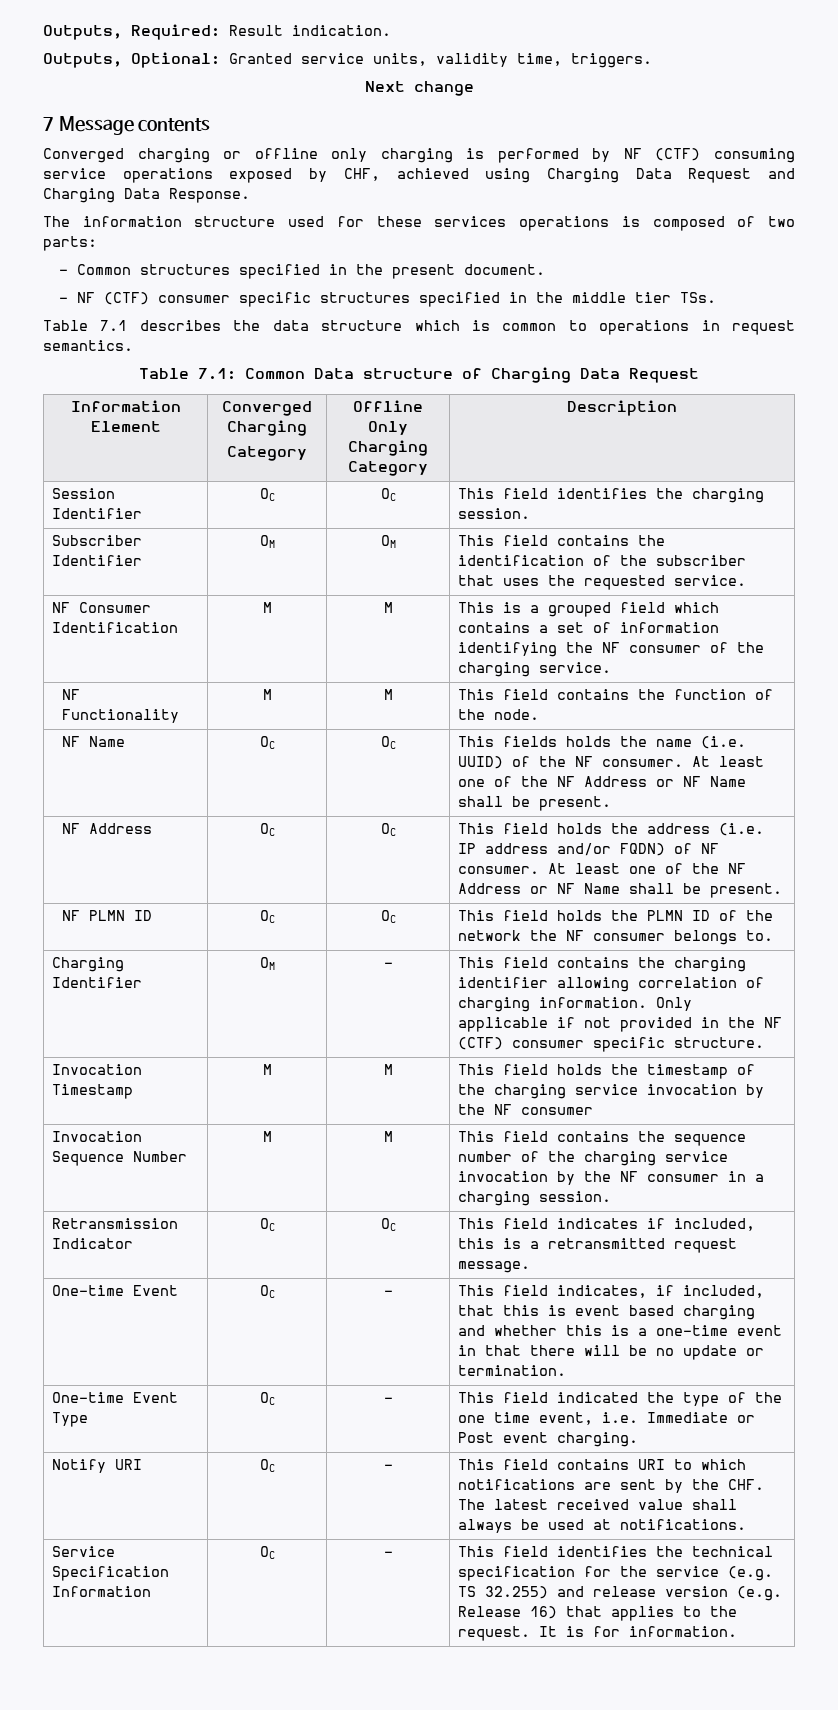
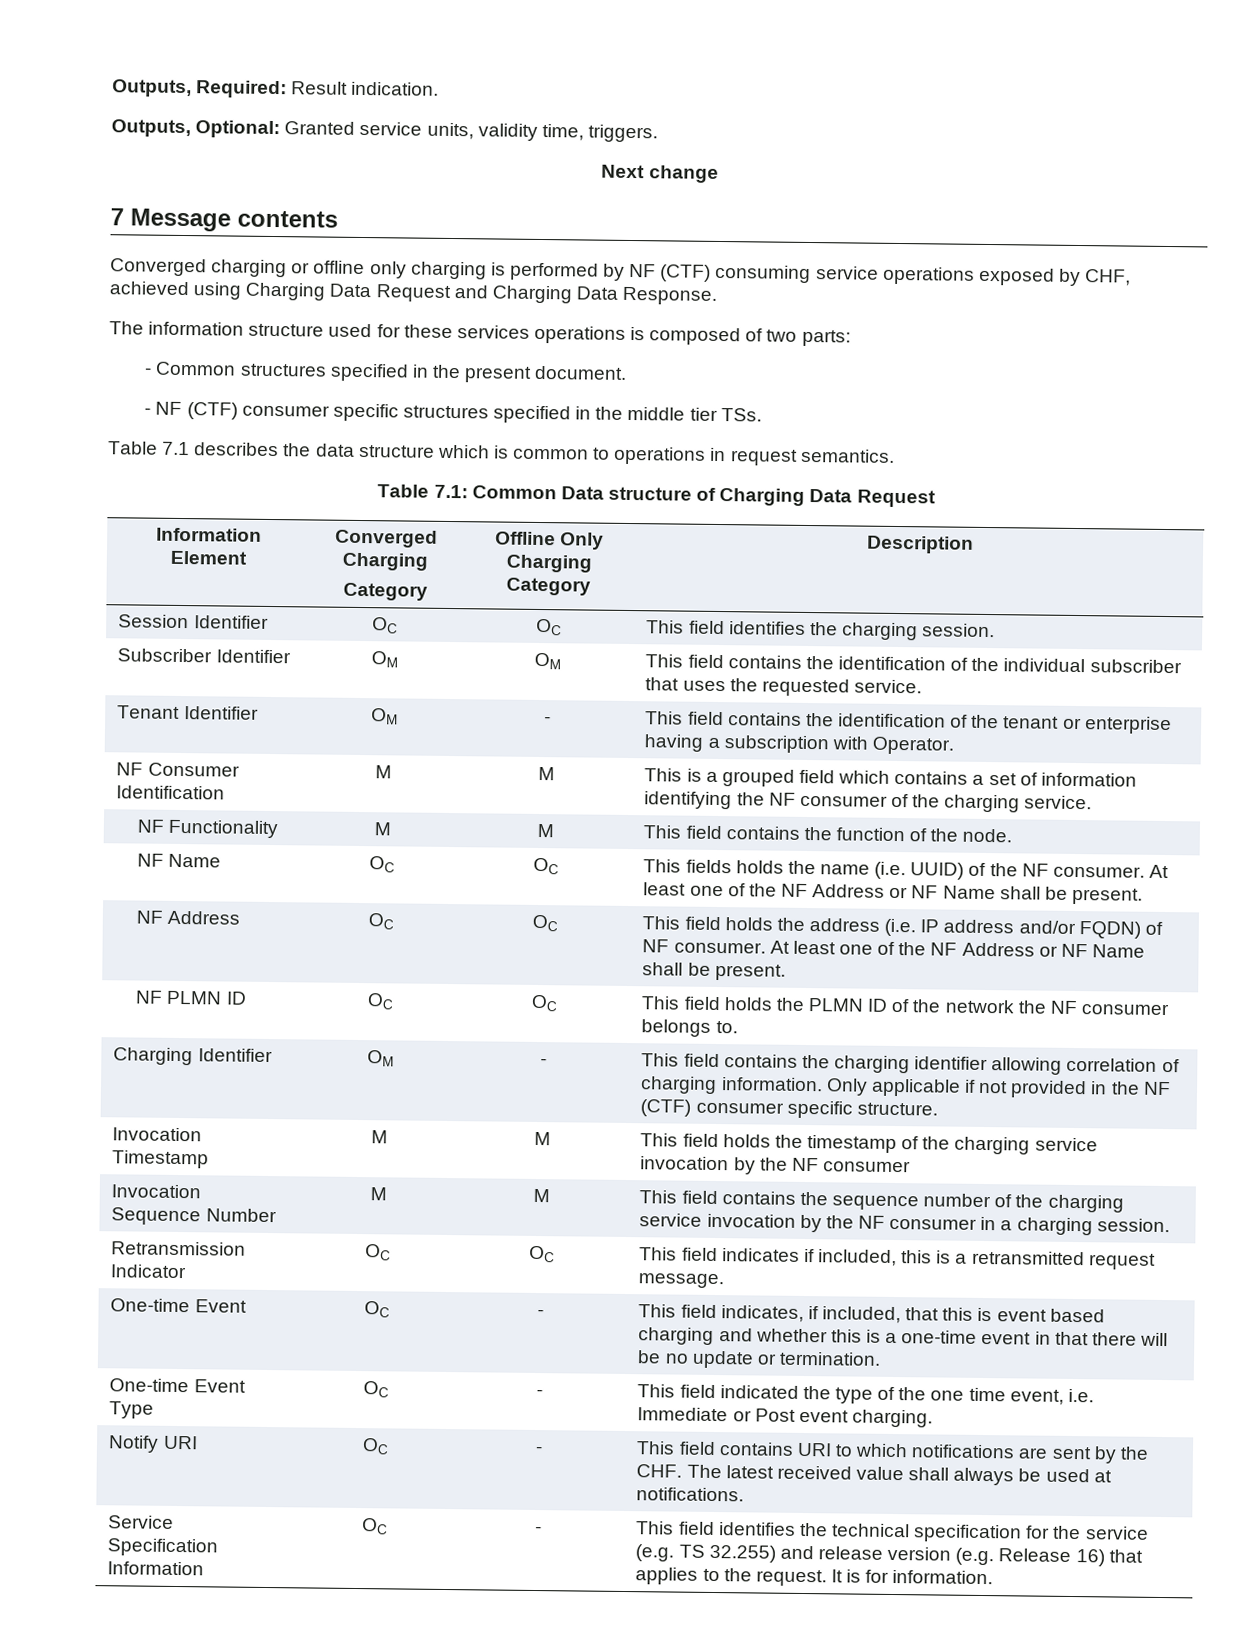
(648, 560) none -> [1003,658,1086,673] individual
(747, 580) none -> [117,705,259,720] [370,708,398,725] [544,716,551,724] [645,711,1172,735] [644,734,955,755] // Tenant Identifier | OM | - | This field contains the identification of the tenant or enterprise having a subscription with Operator.

